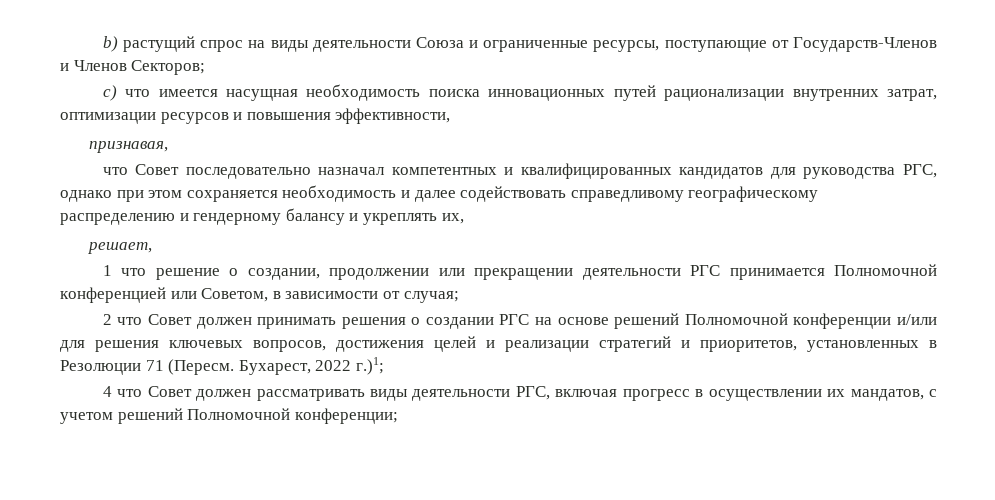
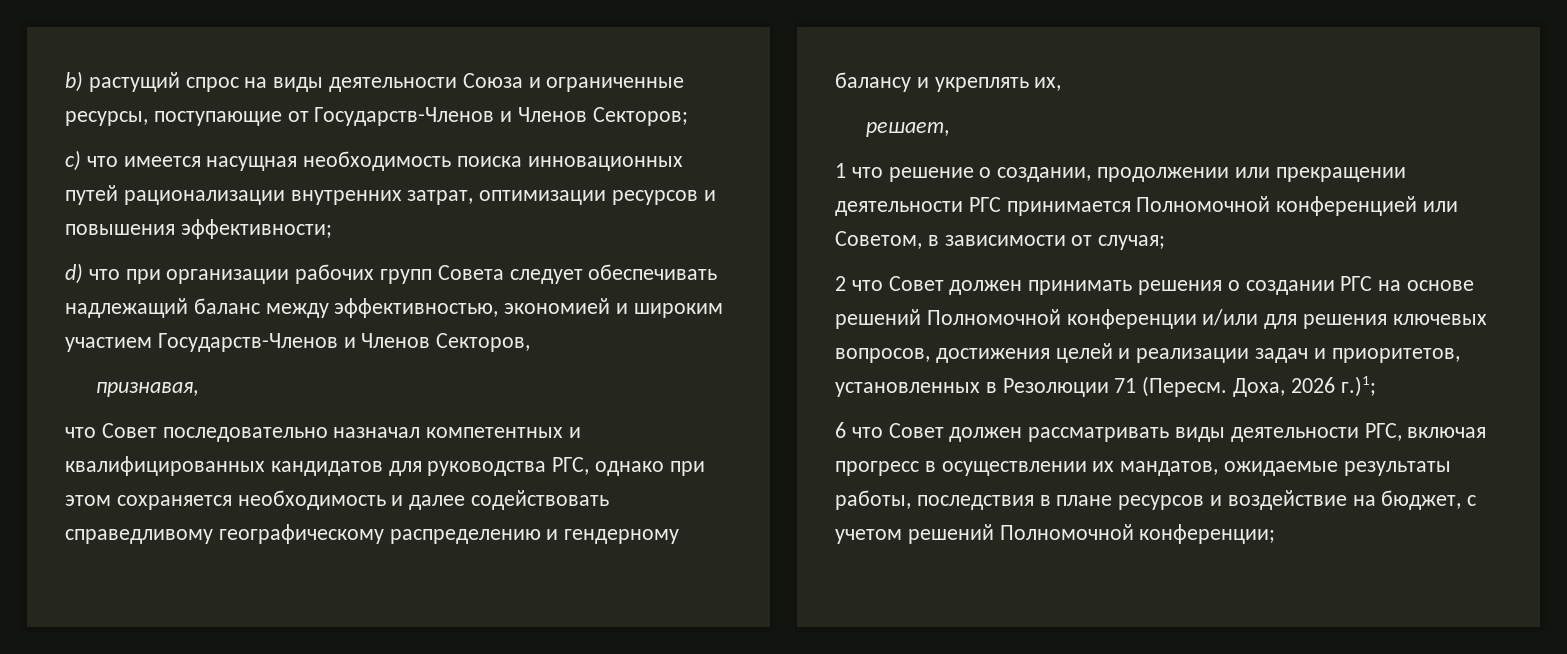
[335,108,451,124] эффективности, -> [180,219,332,239] [65,263,718,284] [65,298,723,318] [65,333,531,352] эффективности; // d) что при организации рабочих групп Совета следует обеспечивать надлежащий баланс между эффективностью, экономией и широким участием Государств-Членов и Членов Секторов,
[599,336,671,352] стратегий -> [1255,348,1309,363] задач
[238,360,352,375] Бухарест, 2022 -> [1233,377,1335,397] Доха, 2026
[102,386,112,397] 4 -> [835,422,846,438] 6
(924, 395) none -> [1224,461,1451,476] [835,490,1462,510] ожидаемые результаты работы, последствия в плане ресурсов и воздействие на бюджет,

